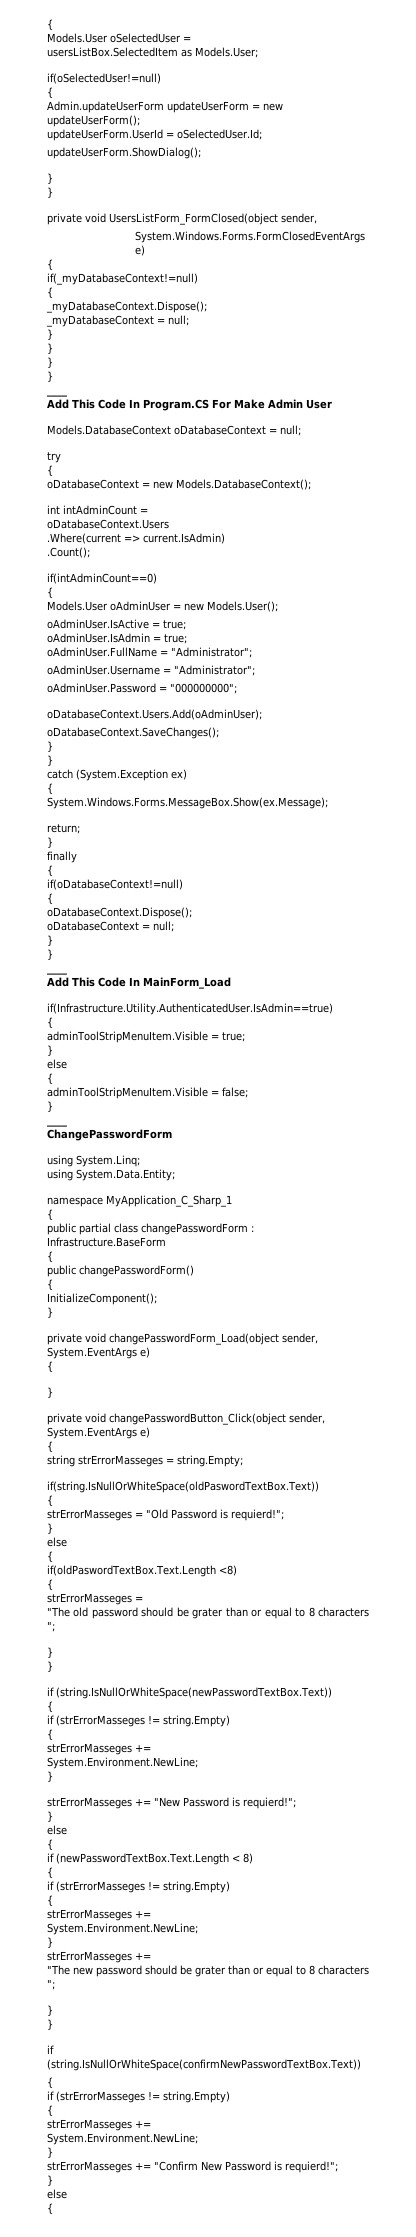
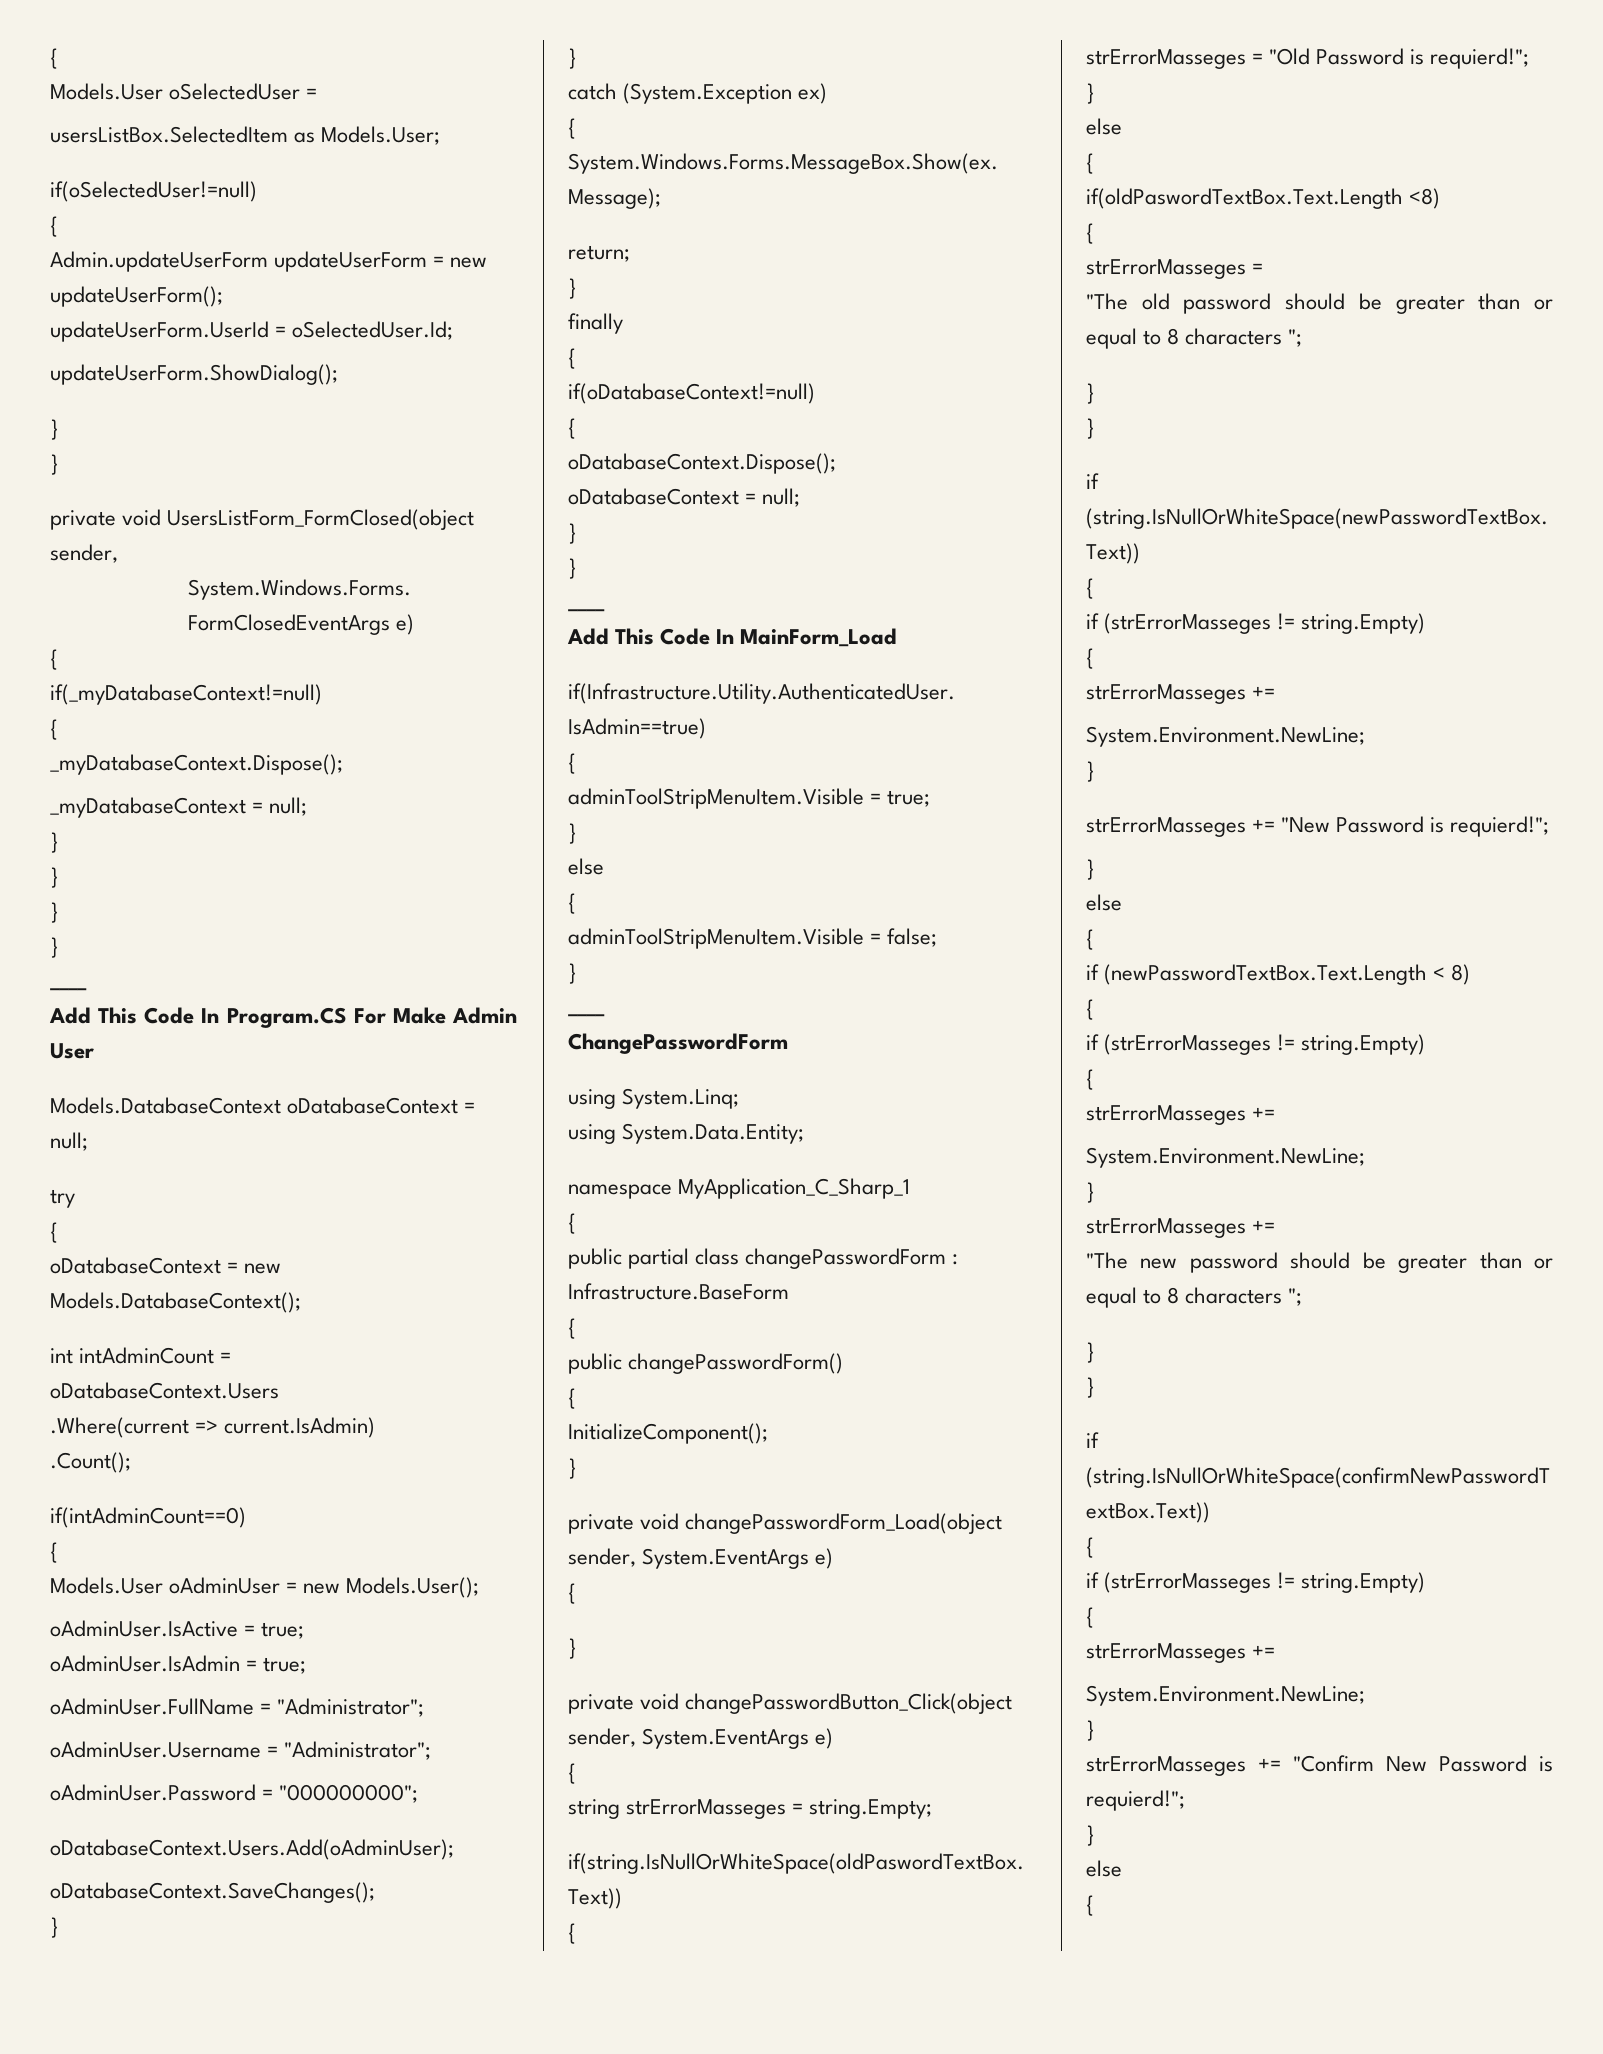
[192,1608,224,1619] grater -> [1395,295,1465,314] greater
[195,1966,226,1977] grater -> [1398,1254,1468,1273] greater

